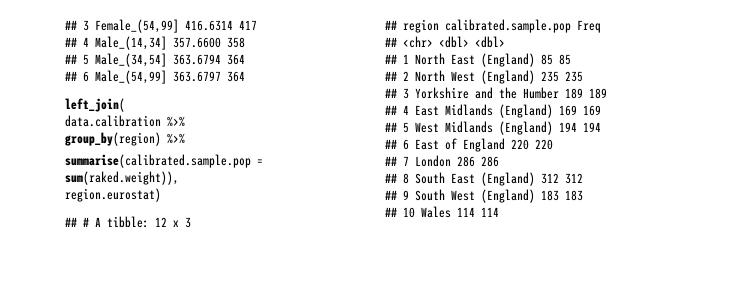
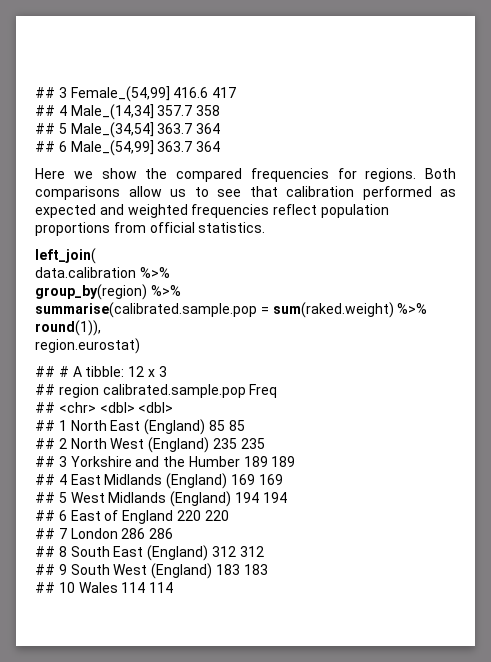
[185,20,233,31] 416.6314 -> [173,87,209,98] 416.6
[173,37,221,48] 357.6600 -> [157,105,193,116] 357.7
[173,54,221,65] 363.6794 -> [157,123,193,134] 363.7
[173,71,245,82] 363.6797 364 -> [157,141,221,152] [35,168,456,182] [35,186,456,200] [35,204,389,218] [35,222,266,236] 363.7 364 // Here we show the compared frequencies for regions. Both comparisons allow us to see that calibration performed as expected and weighted frequencies reflect population proportions from official statistics.
[65,171,179,185] sum(raked.weight)), -> [272,302,428,318] [35,320,101,336] sum(raked.weight) %>% round(1)),

